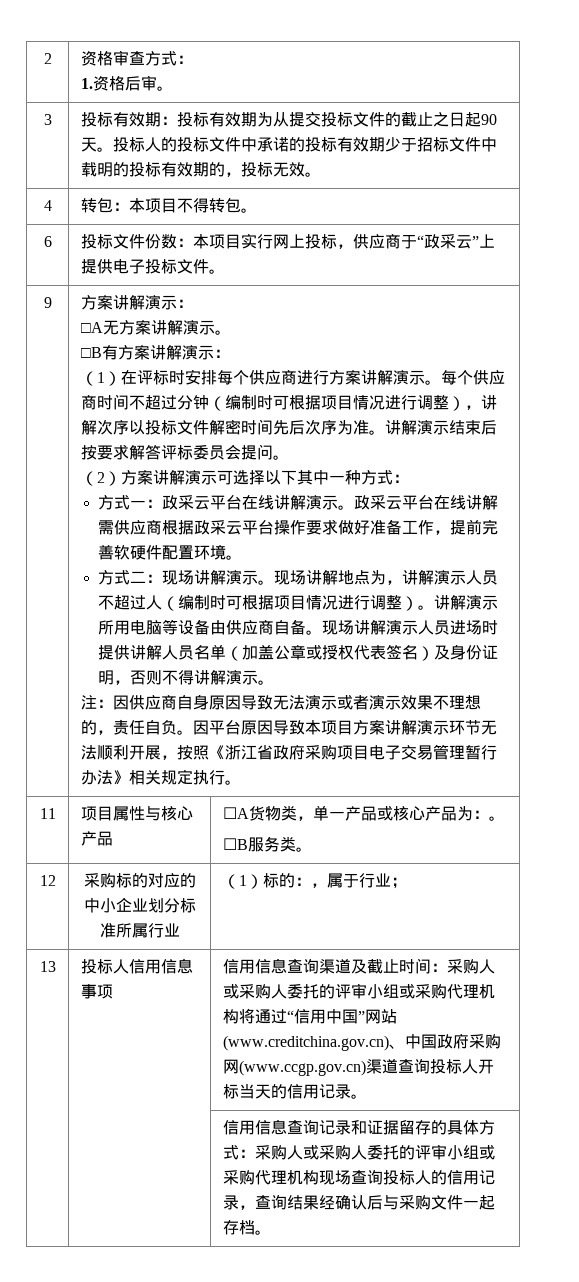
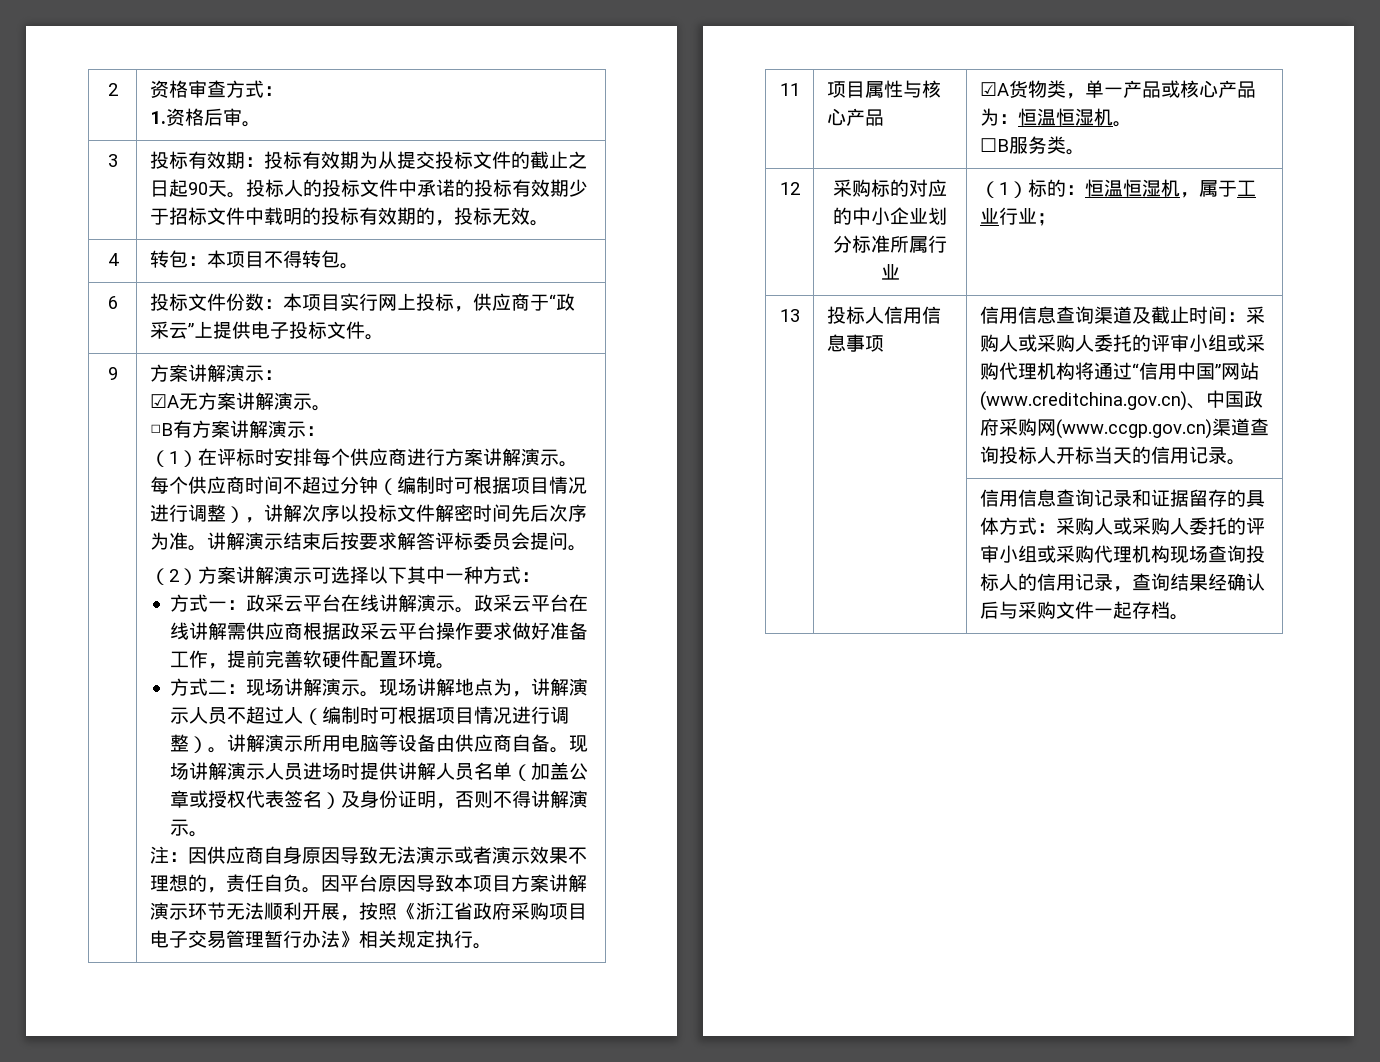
[80,322,103,333] □A -> [149,394,179,408] ☑A
[222,807,249,819] ☐A -> [979,82,1009,96] ☑A
(489, 814) none -> [1017,108,1113,126] 恒温恒湿机
[310,873,359,888] ，属于 -> [1084,179,1256,198] [979,208,999,224] 恒温恒湿机，属于工业

